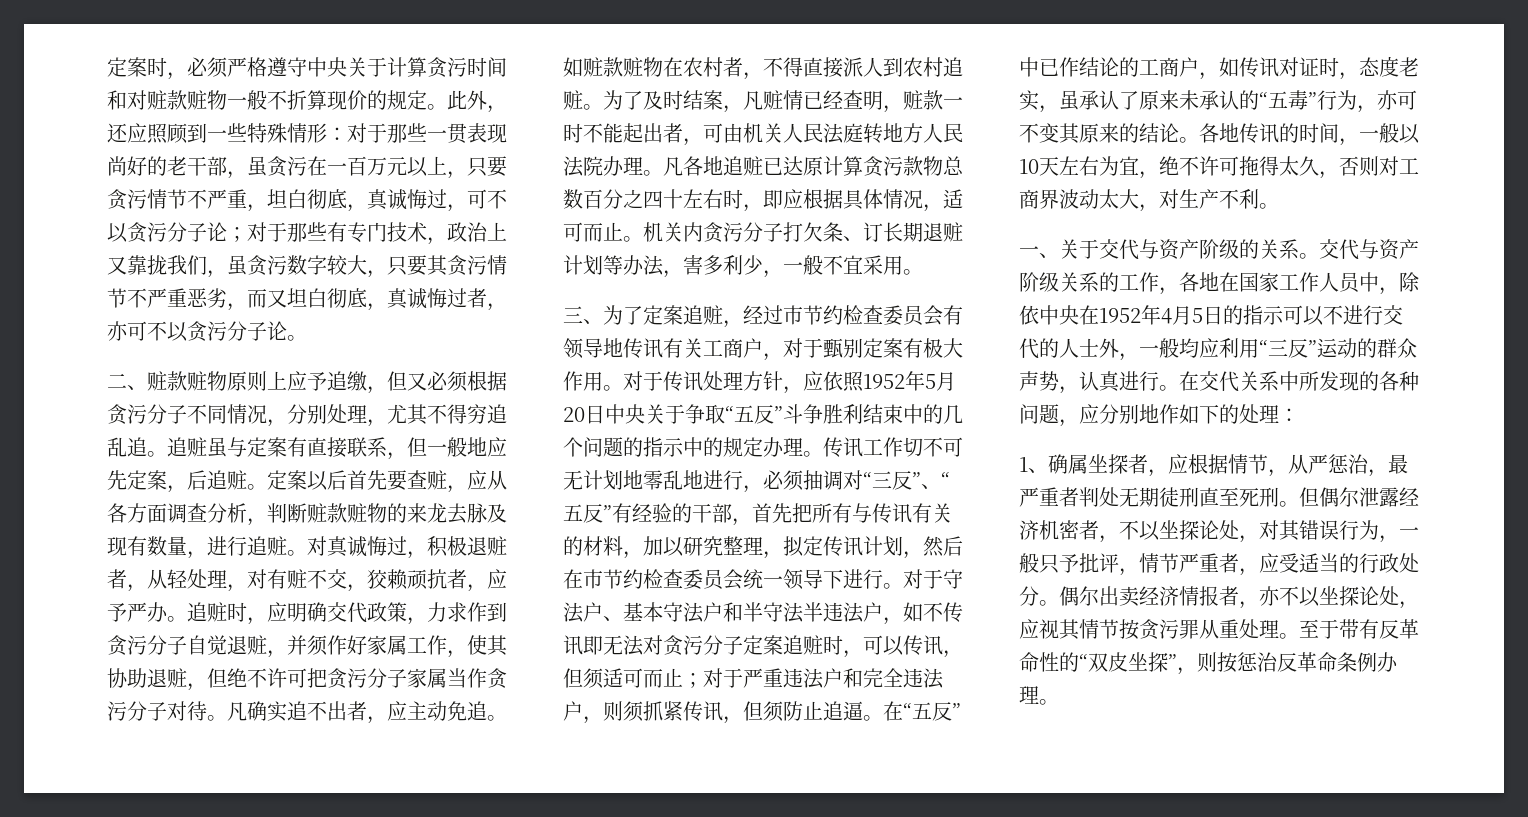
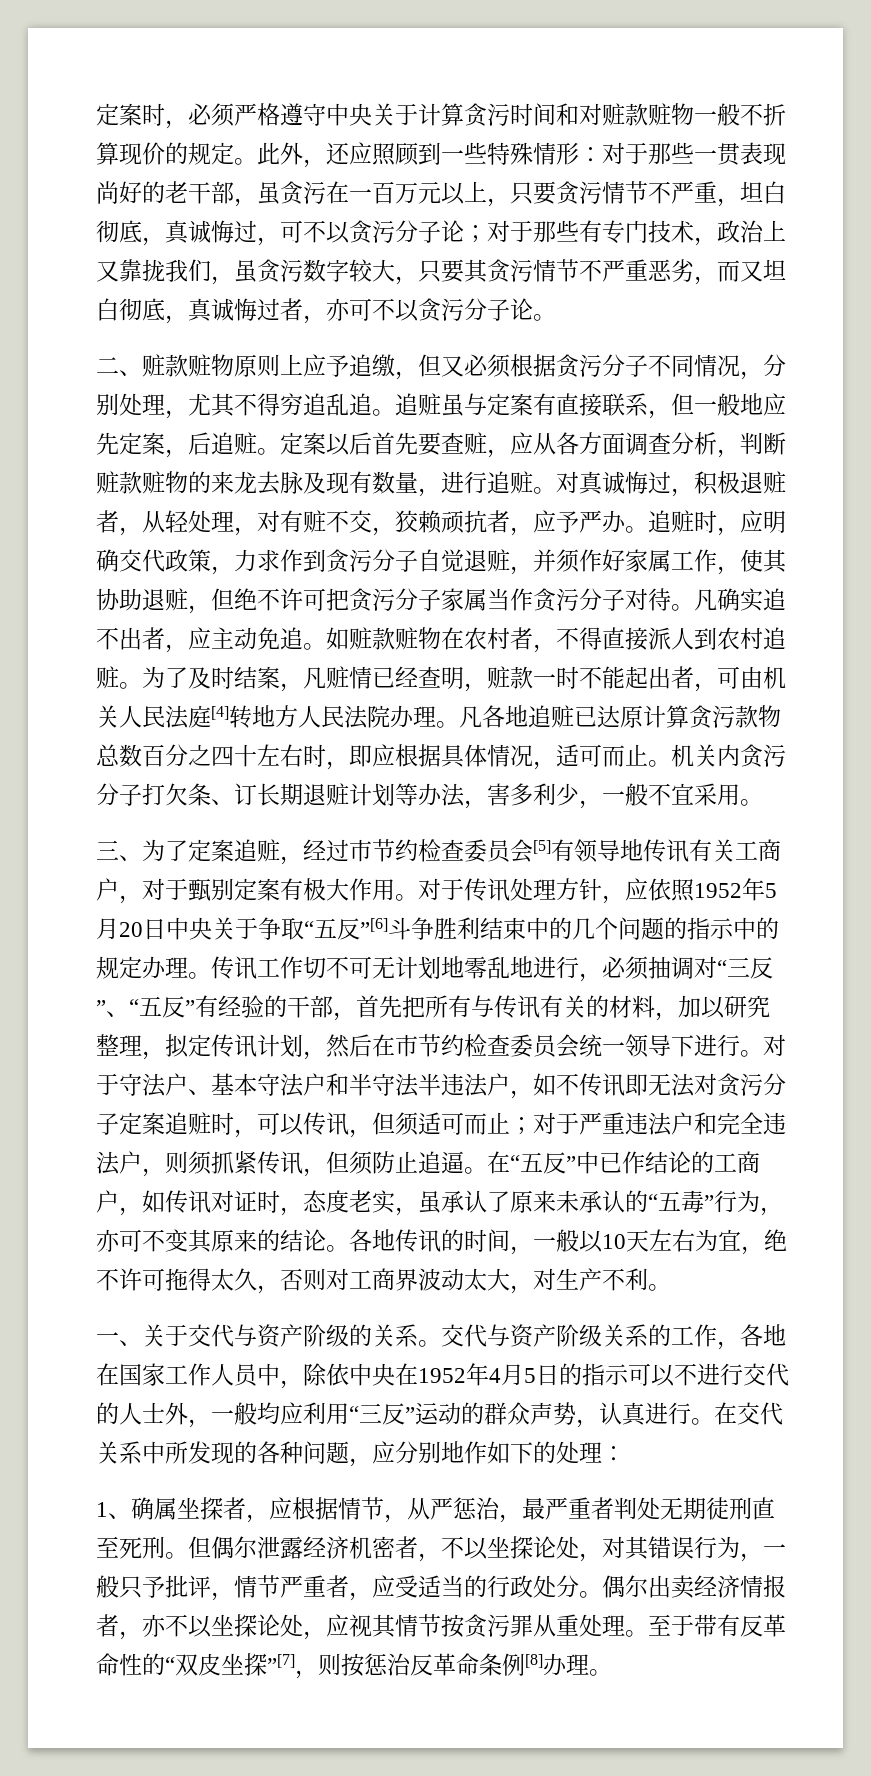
(863, 133) none -> [211,706,229,720] [4]
(943, 315) none -> [533,840,551,854] [5]
[774,406,783,422] ” -> [360,918,388,937] ”[6]
[1168,654,1177,670] ” -> [267,1654,295,1673] ”[7]
(1377, 662) none -> [525,1654,543,1668] [8]

